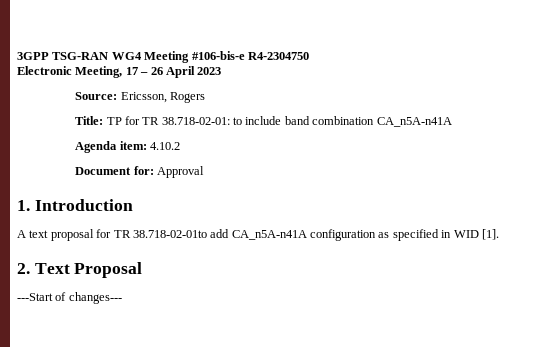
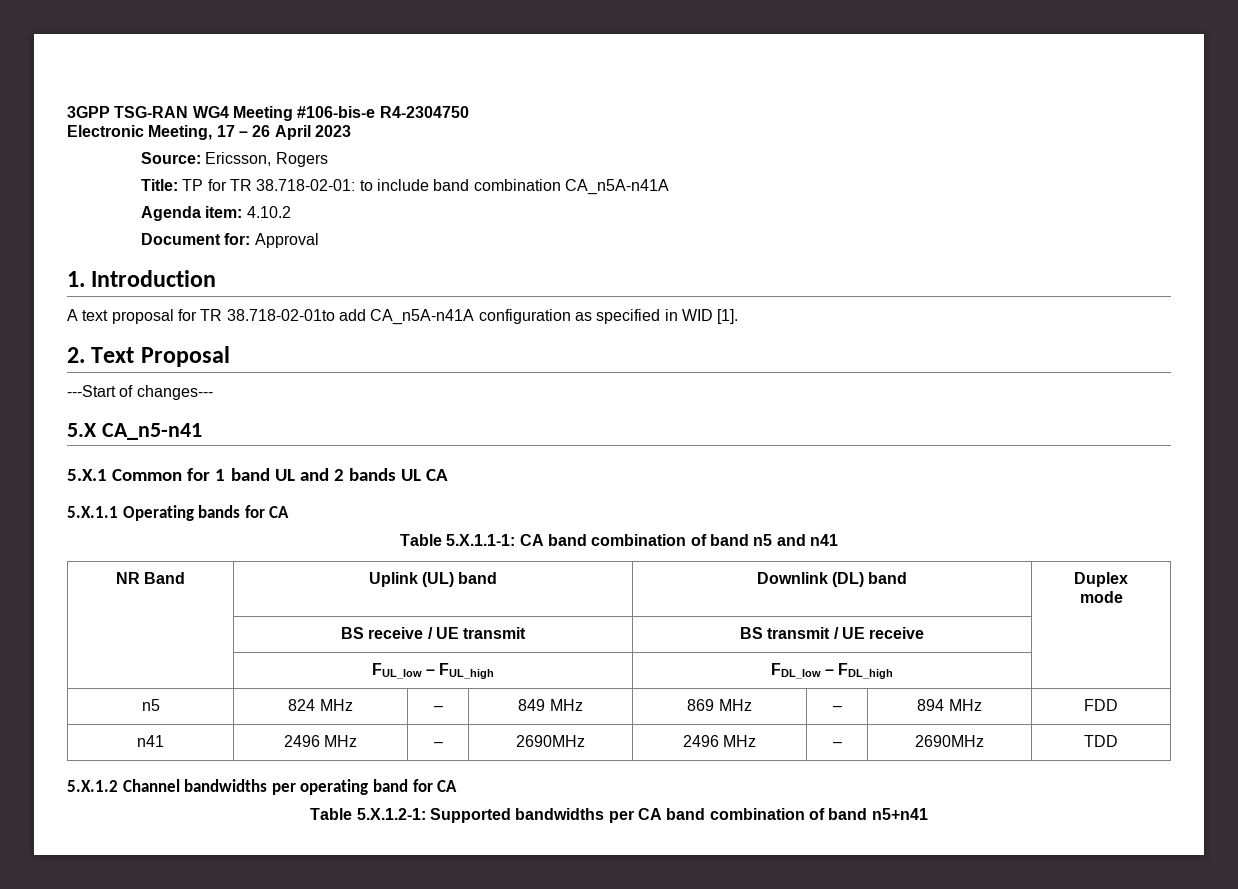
(122, 298) none -> [67,423,202,440] [67,468,449,481] [67,505,290,521] [400,534,838,546] [115,572,186,584] [368,572,498,587] [756,572,908,587] [1074,572,1128,587] [1079,591,1123,603] [340,627,527,639] [739,627,925,639] [371,663,495,679] [770,663,894,679] [141,699,160,711] [288,699,353,711] [433,706,443,711] [518,699,583,711] [687,699,752,711] [832,706,842,711] [917,699,982,711] [1084,699,1118,711] [137,735,164,747] [283,735,358,747] [433,742,443,747] [516,735,585,747] [682,735,757,747] [832,742,842,747] [915,735,984,747] [1084,735,1118,747] [67,779,458,795] [310,808,928,823] // 5.X CA_n5-n41 // 5.X.1 Common for 1 band UL and 2 bands UL CA // 5.X.1.1 Operating bands for CA // Table 5.X.1.1-1: CA band combination of band n5 and n41 // NR Band | Uplink (UL) band | Downlink (DL) band | Duplex // mode // | BS receive / UE transmit | BS transmit / UE receive | // | FUL_low – FUL_high | FDL_low – FDL_high | // n5 | 824 MHz | – | 849 MHz | 869 MHz | – | 894 MHz | FDD // n41 | 2496 MHz | – | 2690MHz | 2496 MHz | – | 2690MHz | TDD // 5.X.1.2 Channel bandwidths per operating band for CA // Table 5.X.1.2-1: Supported bandwidths per CA band combination of band n5+n41

